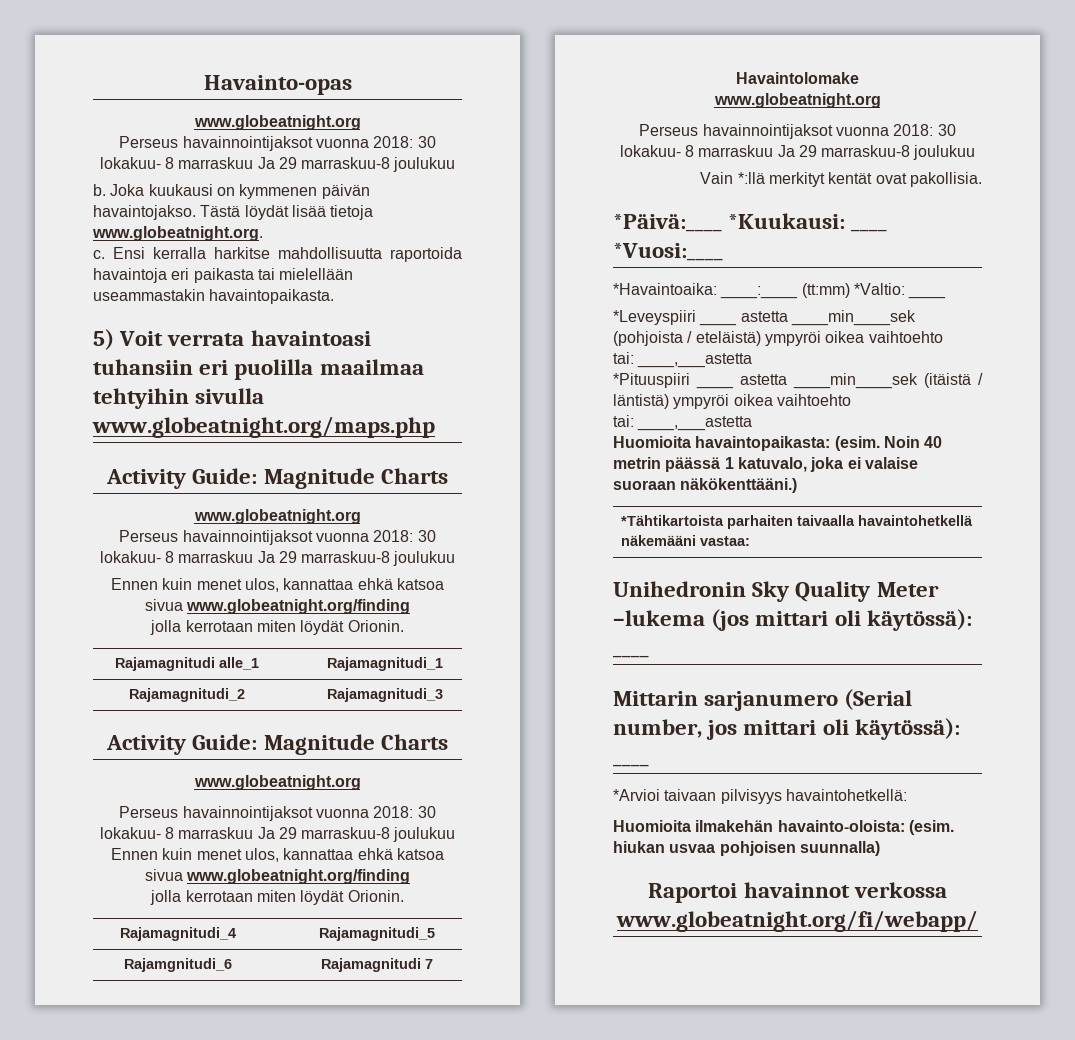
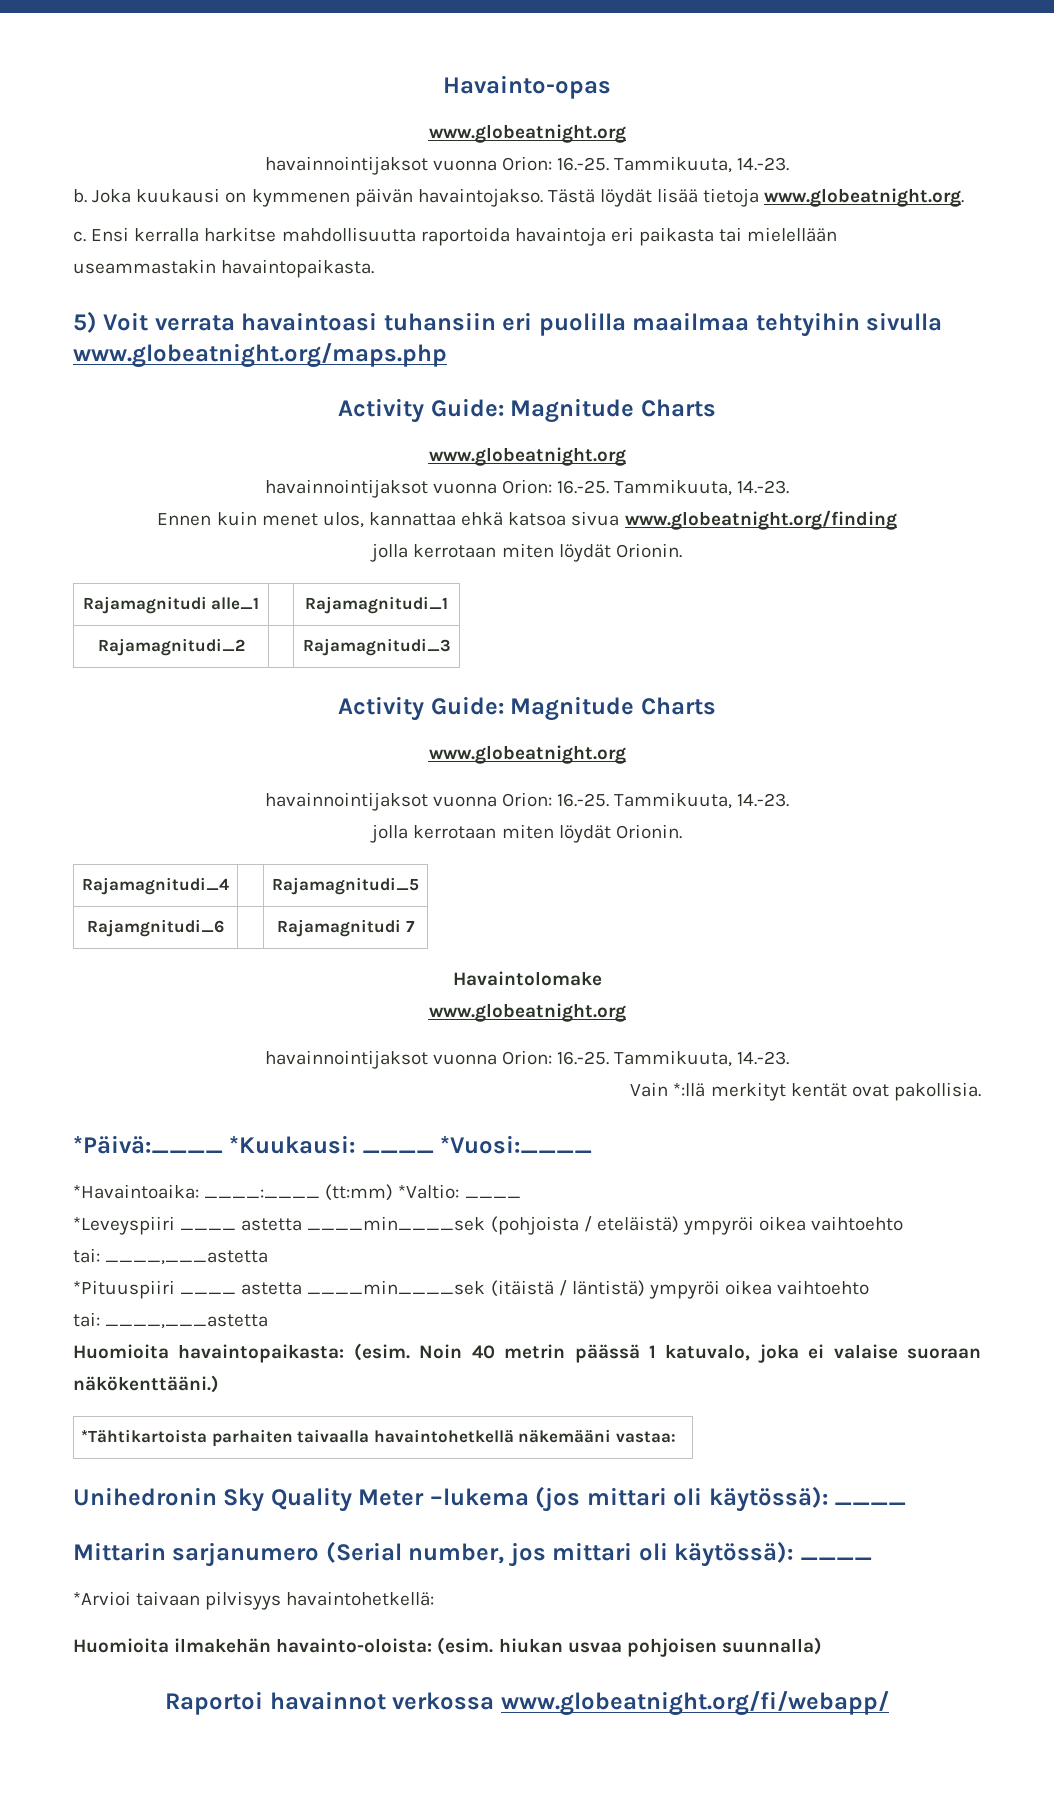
[119,136,436,151] [99,157,456,172] Perseus havainnointijaksot vuonna 2018: 30 lokakuu- 8 marraskuu Ja 29 marraskuu-8 joulukuu -> [264,156,790,175] havainnointijaksot vuonna Orion: 16.-25. Tammikuuta, 14.-23.
[119,530,436,545] [99,551,456,566] Perseus havainnointijaksot vuonna 2018: 30 lokakuu- 8 marraskuu Ja 29 marraskuu-8 joulukuu -> [264,479,790,498] havainnointijaksot vuonna Orion: 16.-25. Tammikuuta, 14.-23.
[119,806,436,821] [99,827,456,842] [111,848,444,862] [144,869,411,884] Perseus havainnointijaksot vuonna 2018: 30 lokakuu- 8 marraskuu Ja 29 marraskuu-8 joulukuu Ennen kuin menet ulos, kannattaa ehkä katsoa sivua www.globeatnight.org/finding -> [264,792,790,811] havainnointijaksot vuonna Orion: 16.-25. Tammikuuta, 14.-23.
[639,124,956,139] [619,145,976,160] Perseus havainnointijaksot vuonna 2018: 30 lokakuu- 8 marraskuu Ja 29 marraskuu-8 joulukuu -> [264,1050,790,1069] havainnointijaksot vuonna Orion: 16.-25. Tammikuuta, 14.-23.

